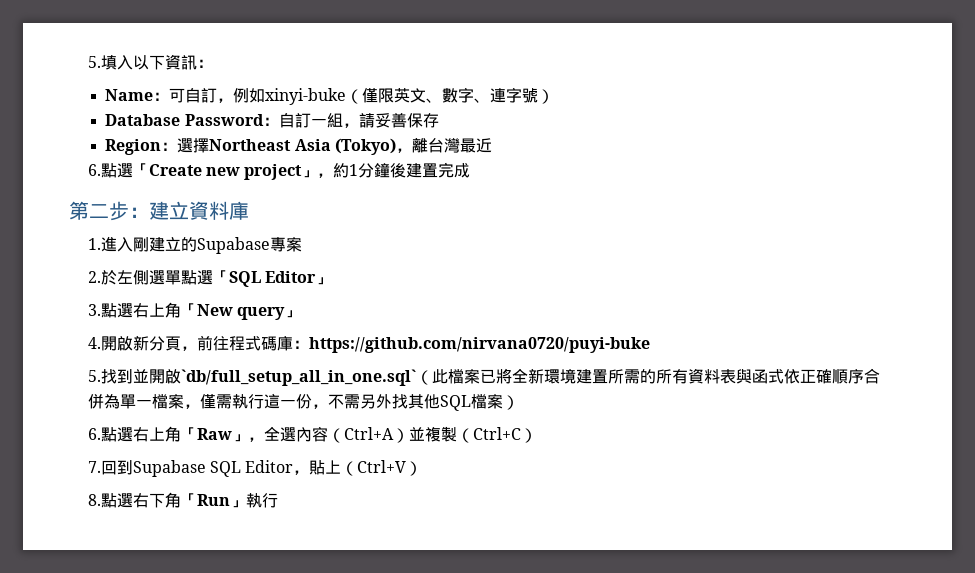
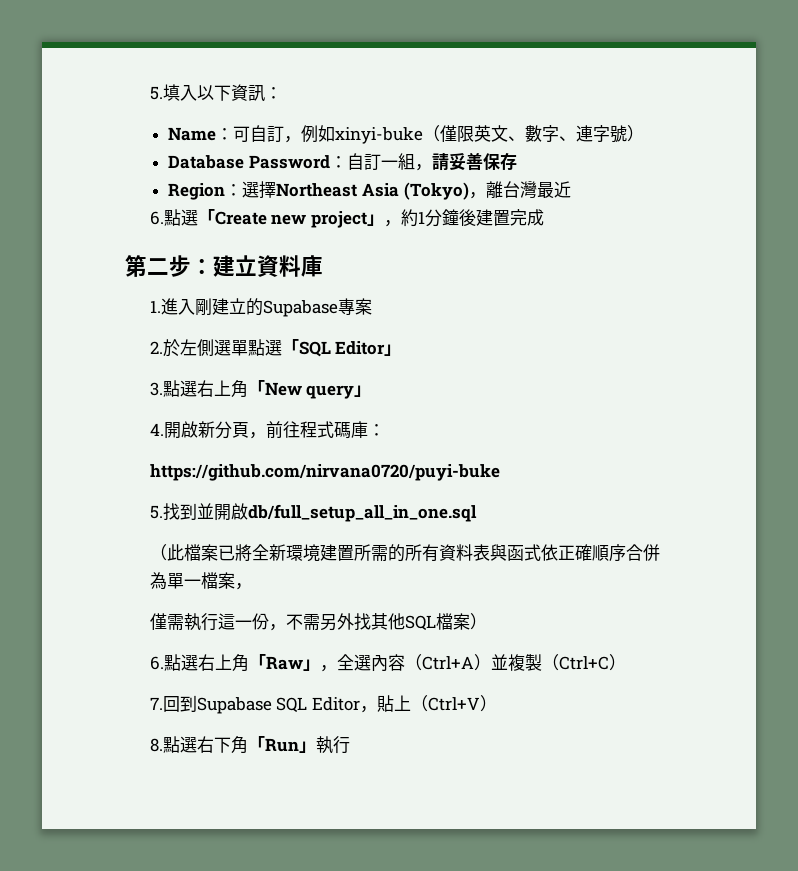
(309, 344) none -> (385, 430) //
[180,369,416,386] `db/full_setup_all_in_one.sql` -> [247,504,477,522] db/full_setup_all_in_one.sql //
(200, 406) none -> (252, 586) //

